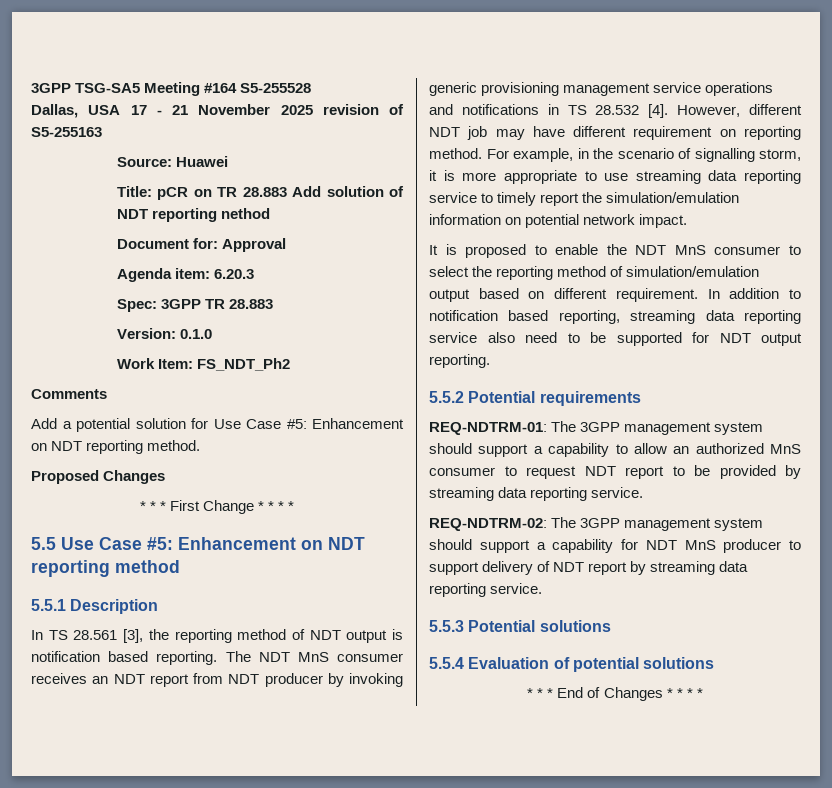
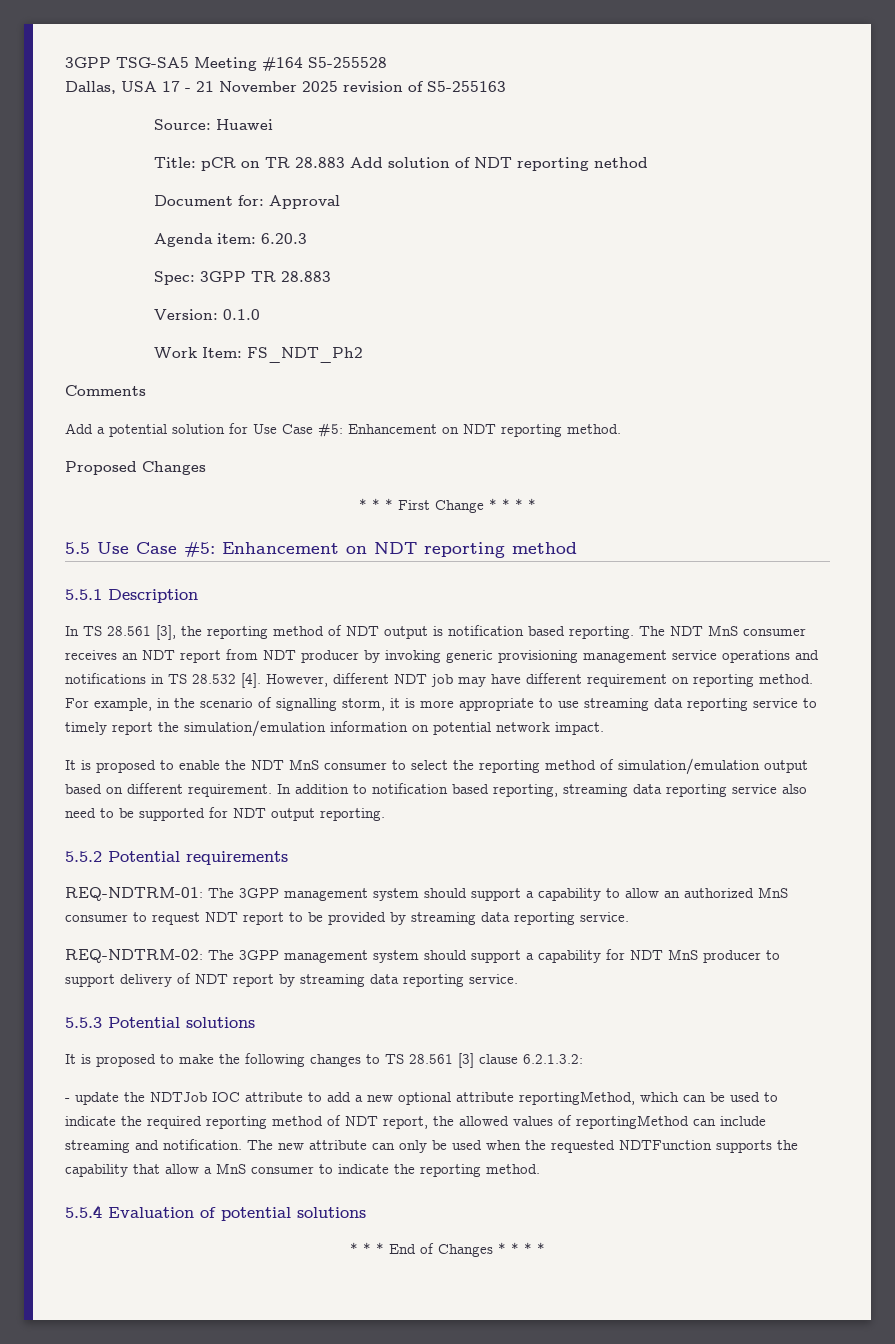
(611, 626) none -> [65,1053,583,1068] [65,1091,778,1105] [65,1115,766,1129] [65,1139,798,1153] [65,1163,540,1177] // It is proposed to make the following changes to TS 28.561 [3] clause 6.2.1.3.2: // - update the NDTJob IOC attribute to add a new optional attribute reportingMethod, which can be used to indicate the required reporting method of NDT report, the allowed values of reportingMethod can include streaming and notification. The new attribute can only be used when the requested NDTFunction supports the capability that allow a MnS consumer to indicate the reporting method.

